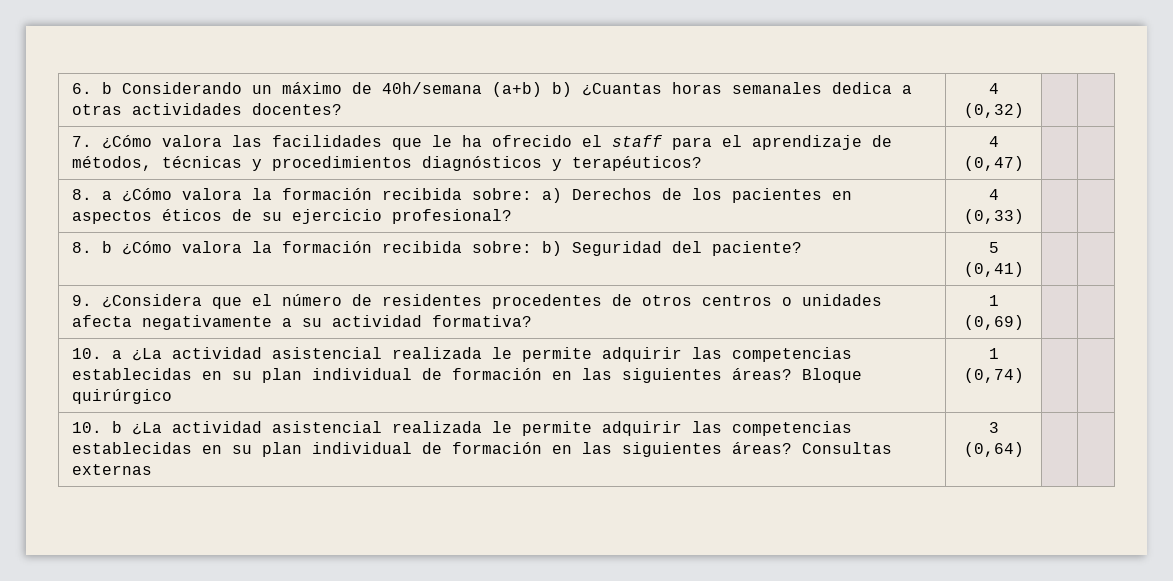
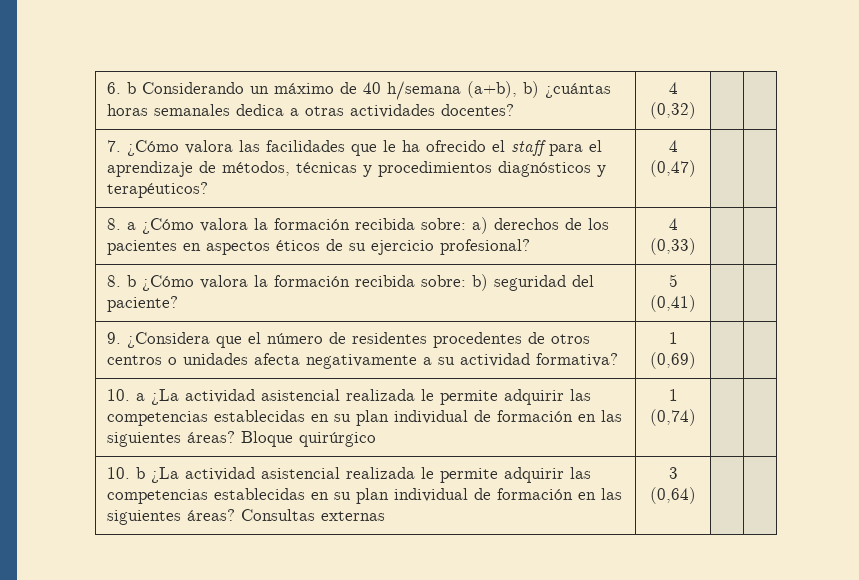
[381,82,662,97] 40h/semana (a+b) b) ¿Cuantas -> [362,81,611,100] 40 h/semana (a+b), b) ¿cuántas
[571,188,652,200] Derechos -> [493,218,559,230] derechos
[571,241,662,256] Seguridad -> [493,275,566,291] seguridad

